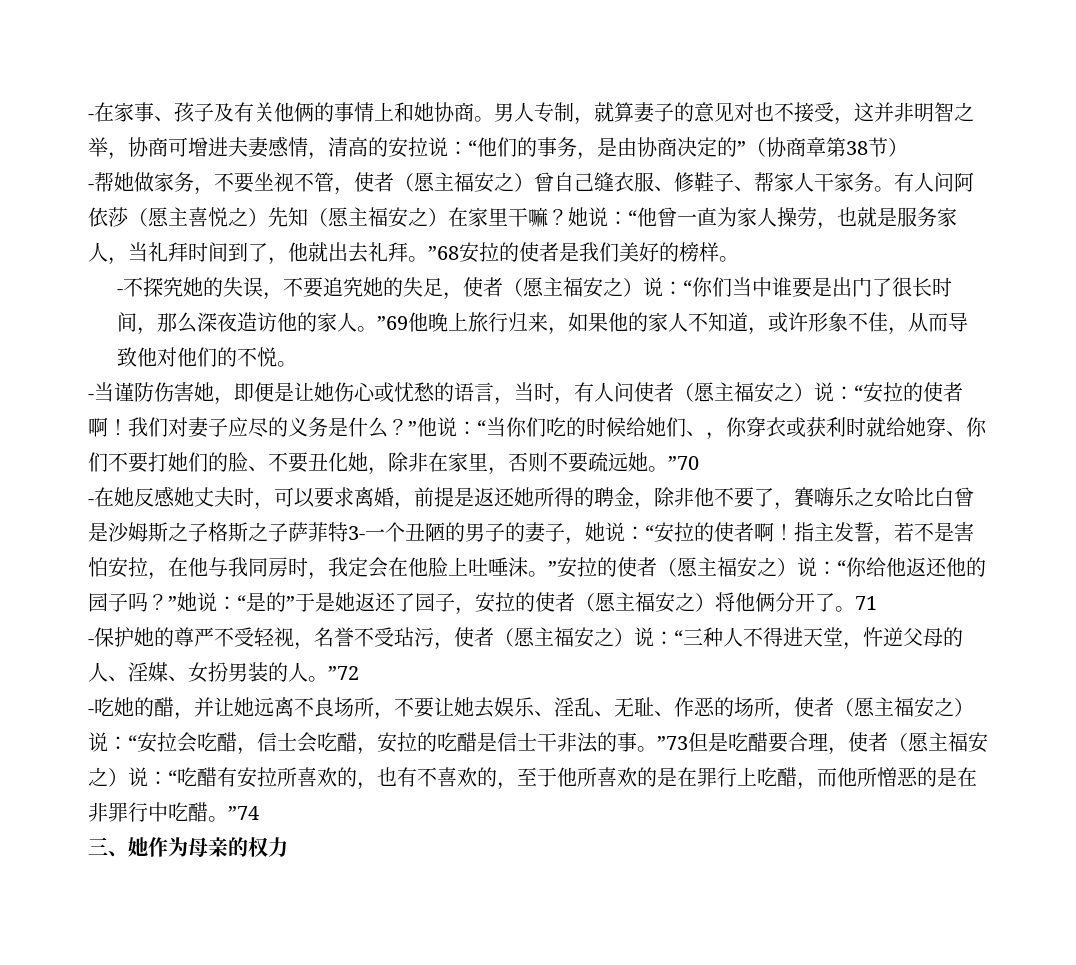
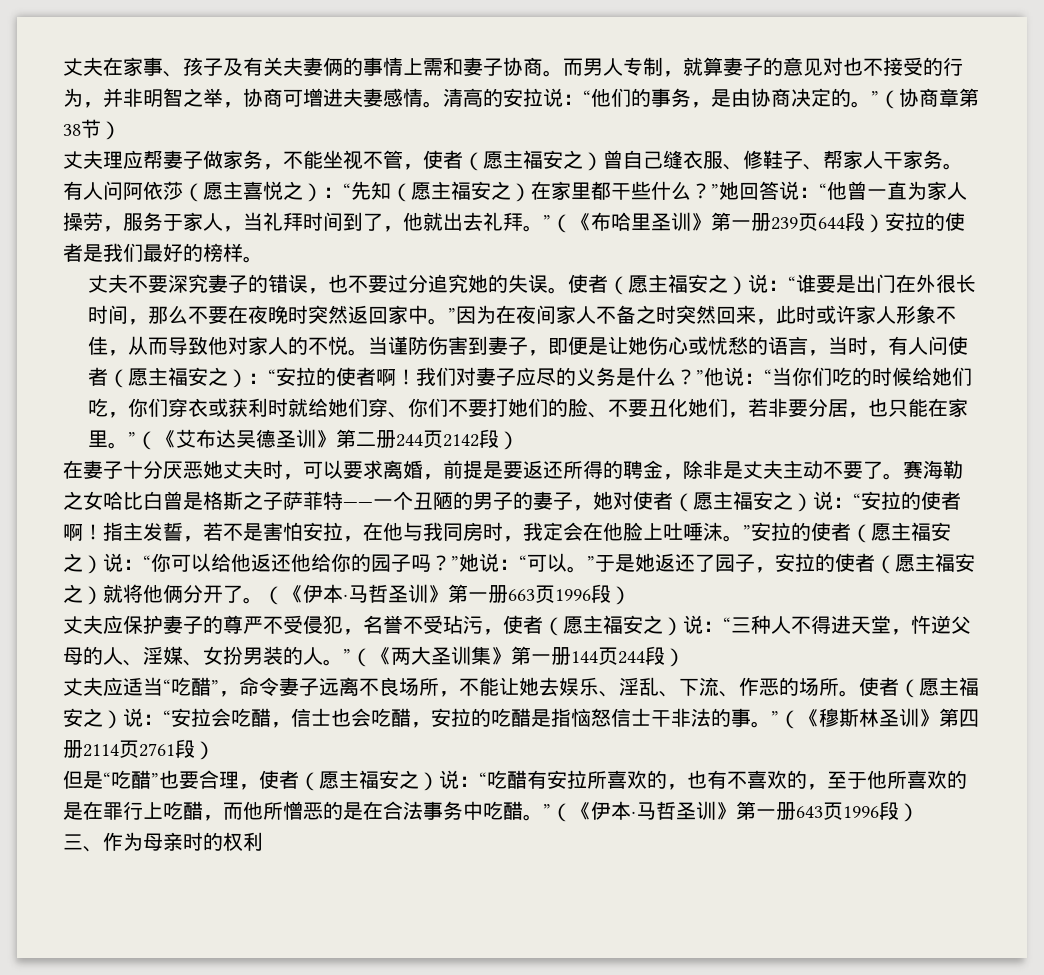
[88,114,94,120] - -> [63,57,103,76] 丈夫
[274,102,294,122] 他 -> [283,57,323,76] 夫妻
[394,102,494,122] 和她协商。 -> [423,57,583,77] 需和妻子协商。而
[834,102,874,125] ，这 -> [923,57,963,76] [63,88,103,108] 的行为，
[308,152,328,160] ， -> [423,101,443,108] 。
(737, 147) none -> [851,101,871,108] 。
[88,172,134,192] -帮她 -> [63,150,203,169] 丈夫理应帮妻子
[234,172,254,193] 要 -> [303,150,323,169] 能
(268, 217) none -> [323,183,351,198] ：“
[508,207,588,227] 干嘛？她 -> [591,181,779,200] 都干些什么？”她回答
[837,207,937,227] 也就是服务 -> [123,212,183,231] 服务于
[428,246,459,260] ”68 -> [543,212,885,233] ”（《布哈里圣训》第一册239页644段）
[619,242,639,262] 美 -> [143,244,163,262] 最
[117,277,773,300] -不探究她的失误，不要追究她的失足，使者（愿主福安之）说：“你们当中 -> [88,274,797,295] 丈夫不要深究妻子的错误，也不要过分追究她的失误。使者（愿主福安之）说：“
[872,278,893,297] 了 -> [896,274,937,293] 在外
[197,312,809,335] 深夜造访他的家人。”69他晚上旅行归来，如果他的家人不知道，或许 -> [188,305,897,325] 不要在夜晚时突然返回家中。”因为在夜间家人不备之时突然回来，此时或许家人
[177,347,218,367] 他们 -> [248,336,289,355] 家人
[88,394,94,400] // - -> (369, 352) none
[194,382,214,402] 她 -> [468,336,529,355] 到妻子
[814,382,834,402] 说 -> (249, 378) none
[686,417,747,440] 、，你 -> [88,398,169,418] 吃，你们
(926, 427) none -> [348,398,369,417] 们
[368,452,699,475] [88,486,175,507] ，除非在家里，否则不要疏远她。”70 // -在她反感 -> [708,398,969,418] [88,429,520,450] [63,460,203,479] 们，若非要分居，也只能在家里。”（《艾布达吴德圣训》第二册244页2142段） // 在妻子十分厌恶
[474,487,534,507] 返还她 -> [503,460,563,479] 要返还
[694,487,855,510] 他不要了，賽嗨乐 -> [723,460,963,480] 是丈夫主动不要了。赛海勒
[108,522,208,542] 沙姆斯之子 -> (203, 501) none
[348,526,365,540] 3- -> [343,502,373,508] ——
(605, 532) none -> [613,491,813,512] 对使者（愿主福安之）
(867, 567) none -> [171,553,211,572] 可以
(966, 567) none -> [311,553,351,572] 给你
[246,592,286,612] 是的 -> [527,553,587,573] 可以。
(715, 602) none -> [103,584,123,603] 就
[855,596,877,610] [88,627,154,647] 71 // -保护她 -> [263,584,631,605] [63,615,203,634] （《伊本·马哲圣训》第一册663页1996段） // 丈夫应保护妻子
[254,627,294,647] 轻视 -> [303,615,343,634] 侵犯
[328,666,359,680] [88,697,254,720] ”72 // -吃她的醋，并让她 -> [343,646,685,667] [63,677,319,697] ”（《两大圣训集》第一册144页244段） // 丈夫应适当“吃醋”，命令妻子
[414,697,434,718] 要 -> [479,677,499,696] 能
[614,697,654,717] 无耻 -> [679,677,719,696] 下流
[774,712,794,720] ， -> [839,690,859,697] 。
(297, 741) none -> [331,708,351,727] 也
(497, 742) none -> [551,708,611,727] 指恼怒
[657,732,768,752] ”73但是吃醋 -> [771,708,979,729] [63,739,215,760] [63,770,179,789] ”（《穆斯林圣训》第四册2114页2761段） // 但是“吃醋”也
[88,802,259,822] 非罪行中吃醋。”74 -> [383,801,919,822] 合法事务中吃醋。”（《伊本·马哲圣训》第一册643页1996段）
[128,837,148,857] 她 -> (103, 849) none
[228,837,288,857] 的权力 -> [183,832,263,851] 时的权利

